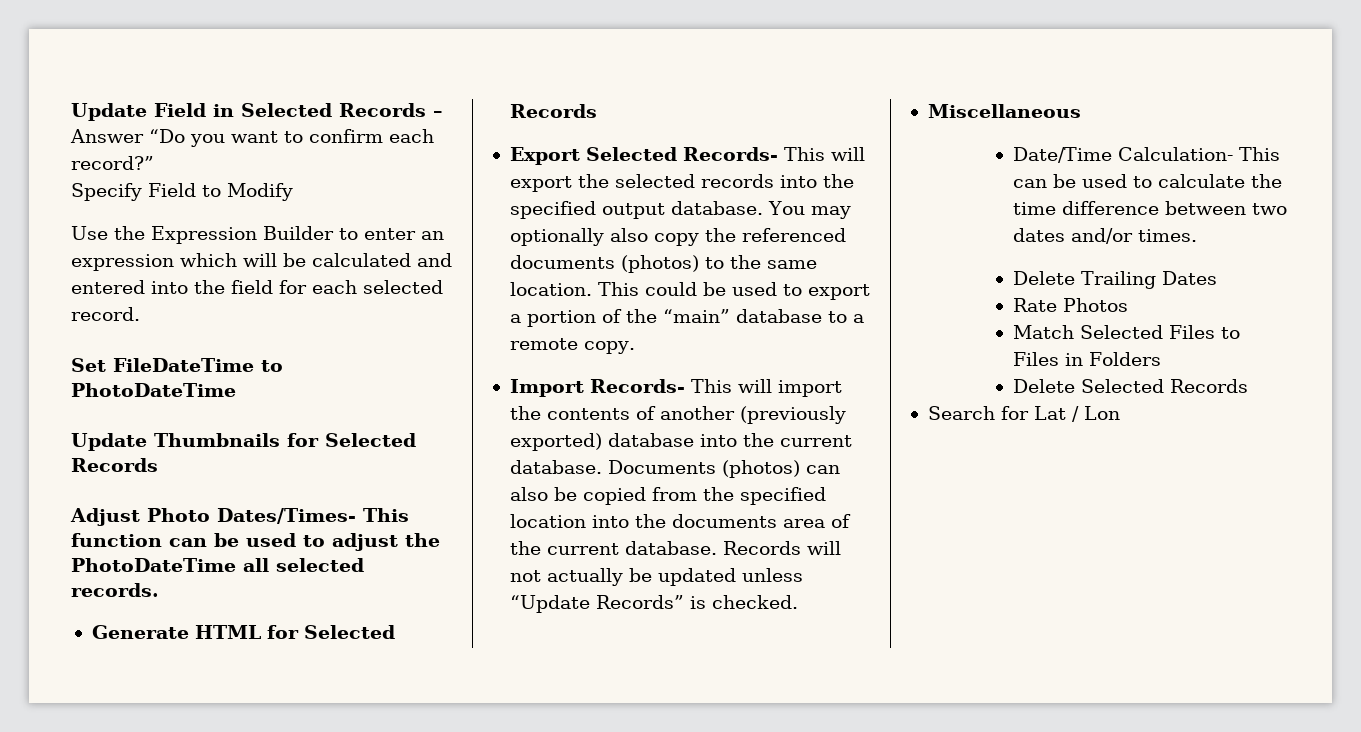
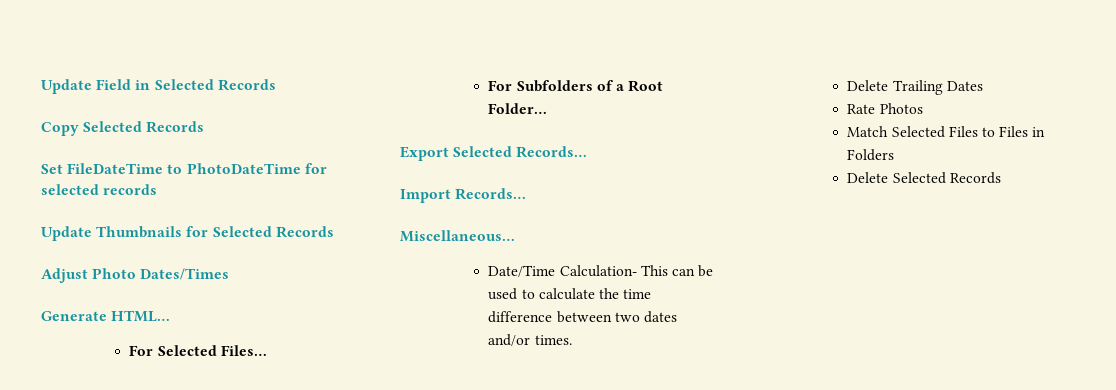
[433,111,443,117] [70,129,434,147] [71,156,154,170] [71,183,293,201] [71,226,444,244] [71,253,452,271] [71,280,443,294] [71,307,140,321] – // Answer “Do you want to confirm each record?” // Specify Field to Modify // Use the Expression Builder to enter an expression which will be calculated and entered into the field for each selected record. -> [41,121,205,136] // Copy Selected Records
(236, 390) none -> [304,163,327,174] [41,184,158,195] for selected records
[217,508,409,524] [71,533,440,551] [71,558,364,572] [71,583,159,597] [91,625,395,639] [509,104,597,118] [509,147,865,165] [509,174,854,192] [509,201,851,219] [509,228,846,246] [509,255,817,273] [509,282,870,300] [509,309,864,327] [509,338,635,354] [509,379,842,397] [509,406,846,424] [509,433,852,451] [509,460,840,478] [509,487,826,505] [509,514,851,528] [509,541,841,555] [509,568,803,586] [509,595,798,613] [927,104,1081,118] Dates/Times- This function can be used to adjust the PhotoDateTime all selected records. // Generate HTML for Selected Records // Export Selected Records- This will export the selected records into the specified output database. You may optionally also copy the referenced documents (photos) to the same location. This could be used to export a portion of the “main” database to a remote copy. // Import Records- This will import the contents of another (previously exported) database into the current database. Documents (photos) can also be copied from the specified location into the documents area of the current database. Records will not actually be updated unless “Update Records” is checked. // Miscellaneous -> [140,268,230,280] [41,310,171,322] [129,345,267,356] [488,80,664,92] [488,103,548,114] [400,146,588,161] [400,188,527,203] [400,230,515,242] Dates/Times // Generate HTML… // For Selected Files… // For Subfolders of a Root Folder… // Export Selected Records… // Import Records… // Miscellaneous…
[927,406,1120,422] // Search for Lat / Lon -> (1001, 178) none

